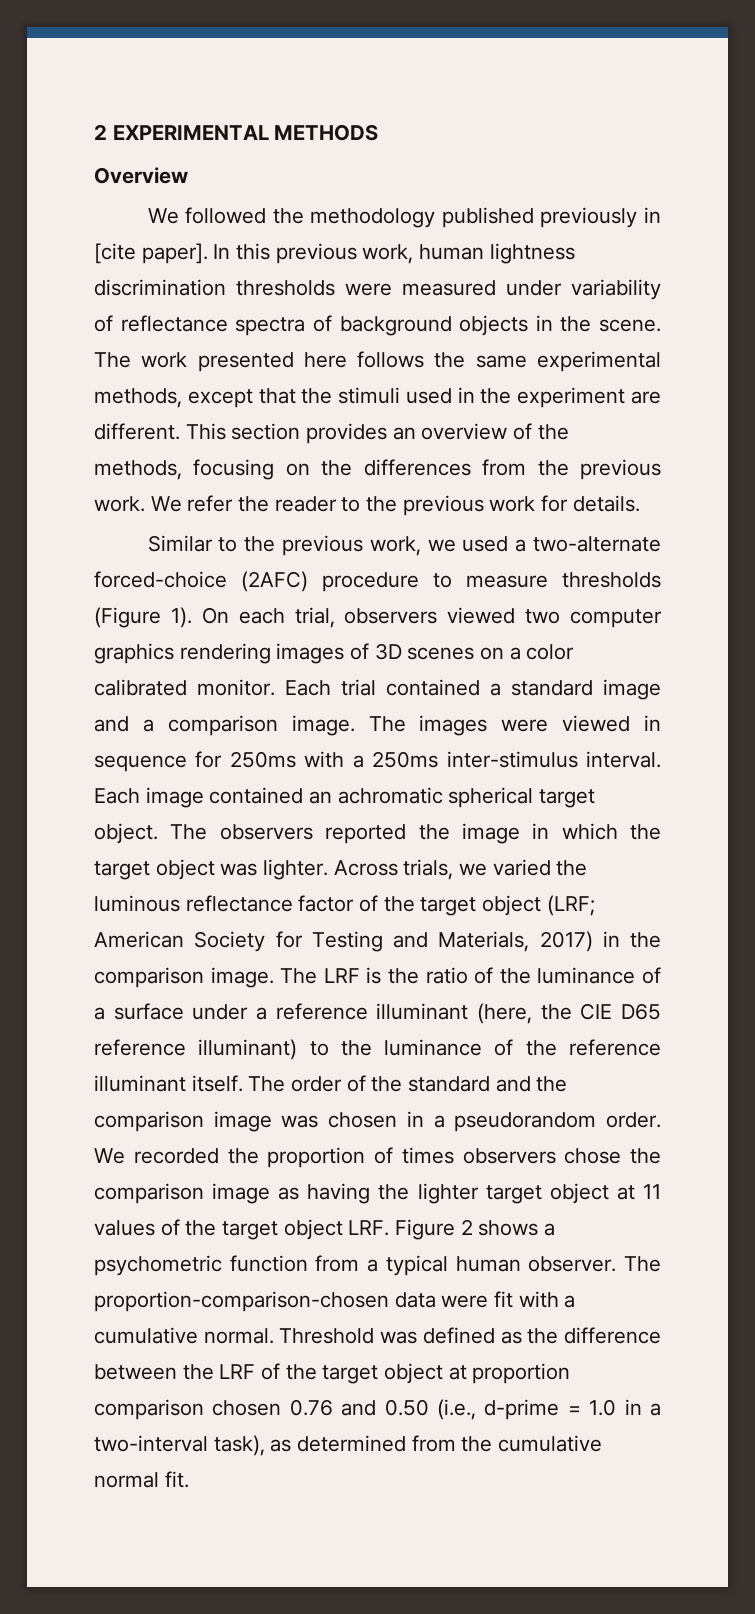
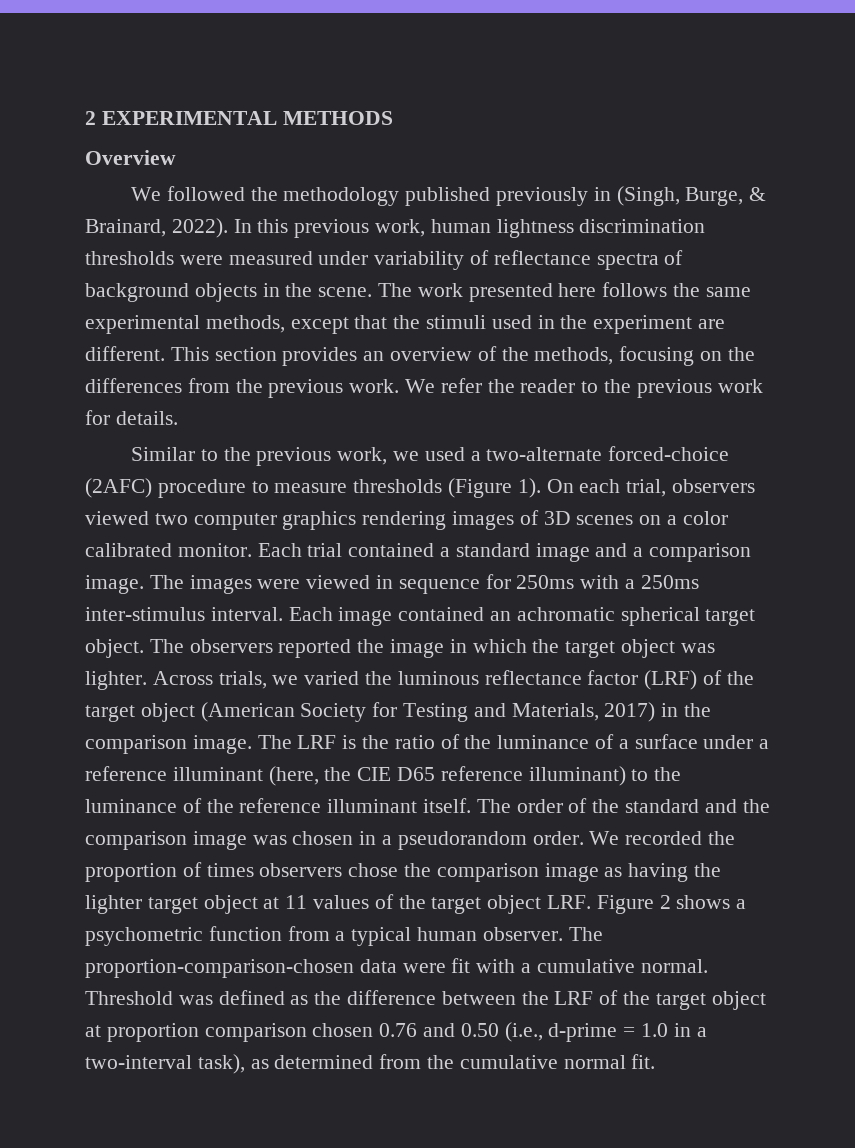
[94,243,208,264] [cite paper]. -> [616,186,767,206] [85,218,228,238] (Singh, Burge, & Brainard, 2022).
[359,895,595,916] [94,931,184,948] of the target object (LRF; American -> [644,670,754,690] [85,702,295,722] (LRF) of the target object (American

